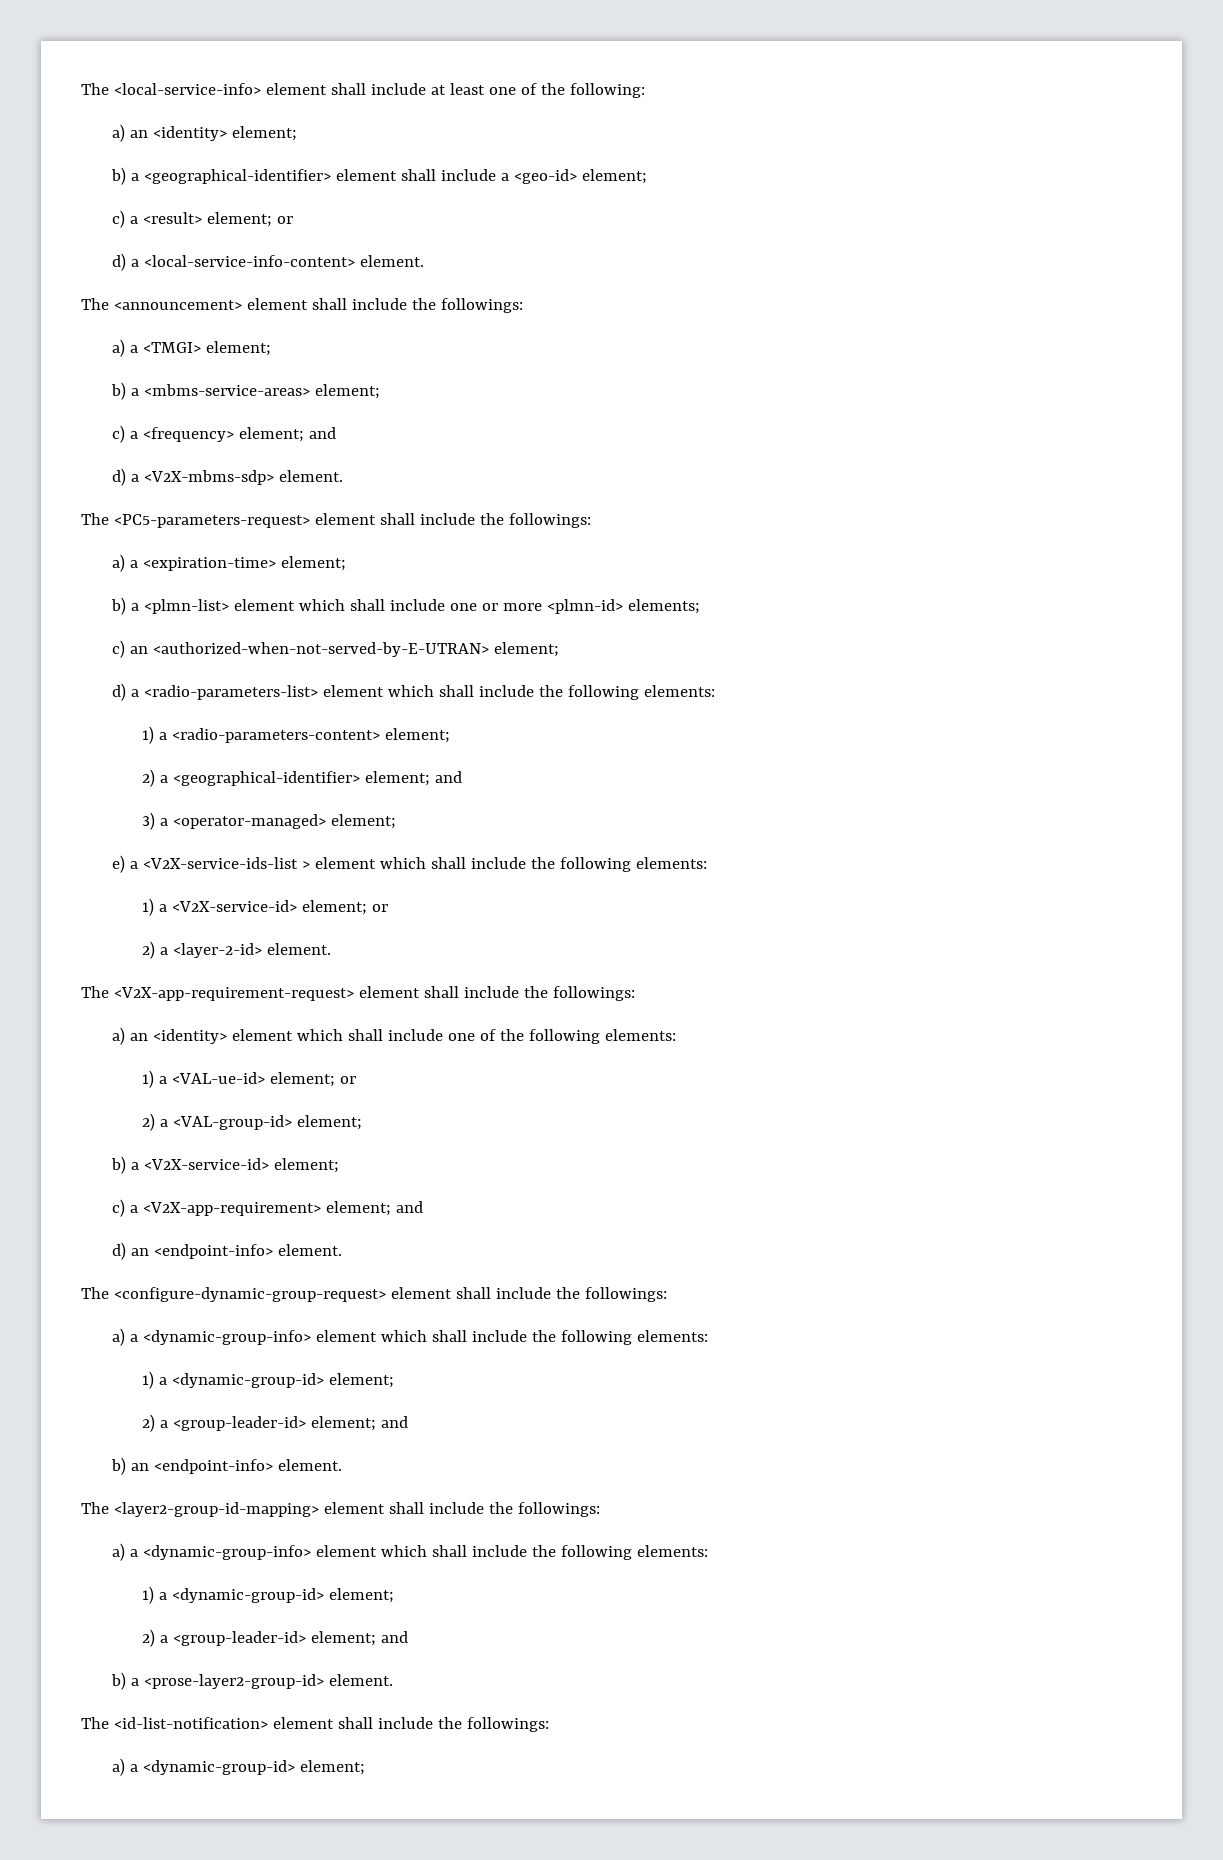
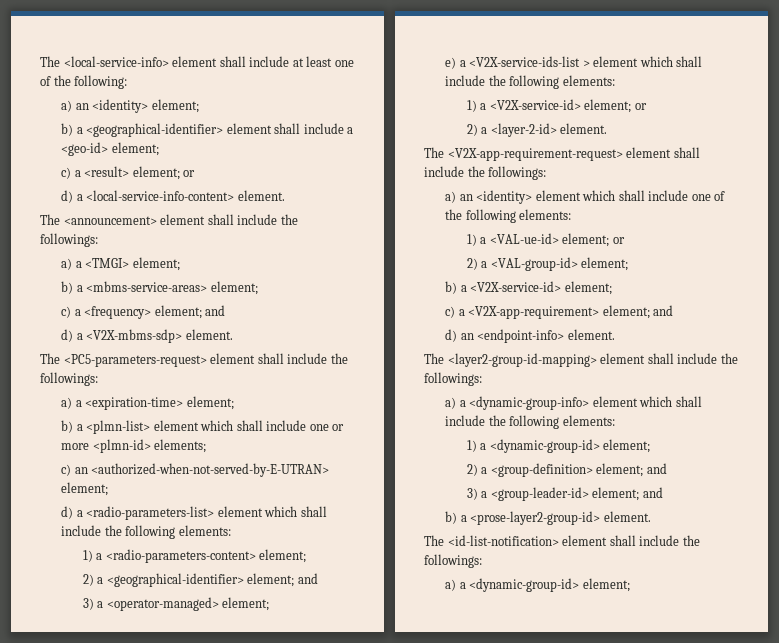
[81,1287,667,1302] [111,1328,708,1346] [142,1371,395,1389] [142,1414,409,1432] [110,1457,342,1475] // The <configure-dynamic-group-request> element shall include the followings: // a) a <dynamic-group-info> element which shall include the following elements: // 1) a <dynamic-group-id> element; // 2) a <group-leader-id> element; and // b) an <endpoint-info> element. -> (615, 334) none
(169, 1639) none -> [490,463,667,477] [466,488,488,500] <group-definition> element; and // 3) a

